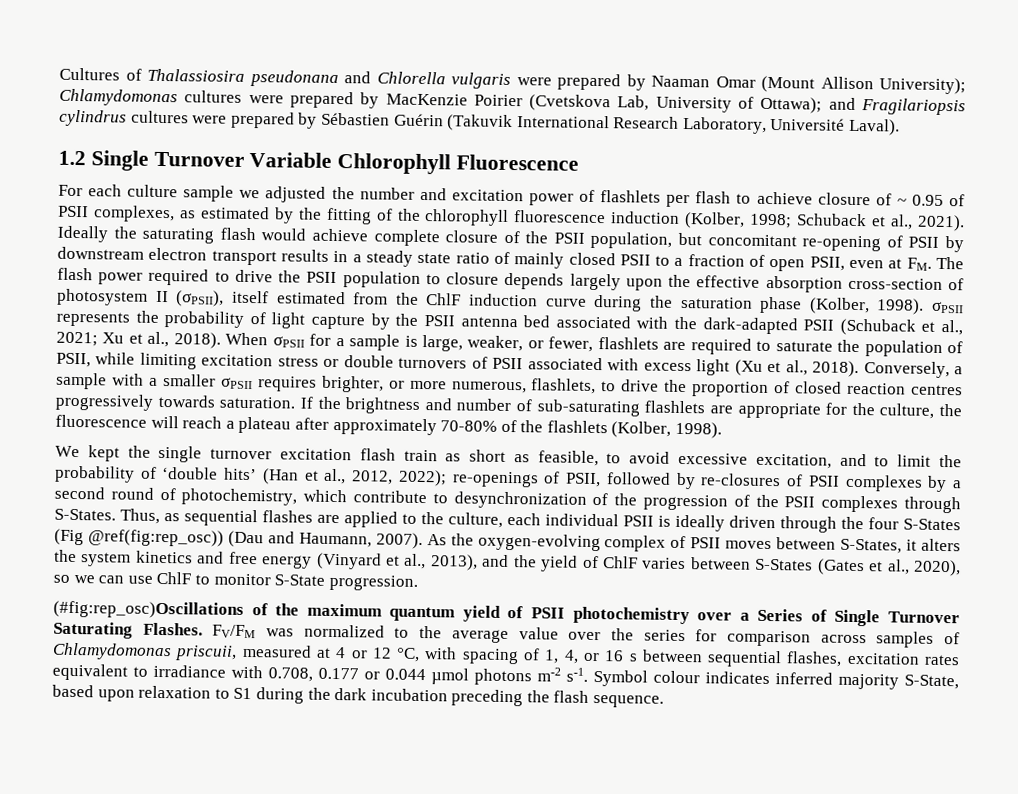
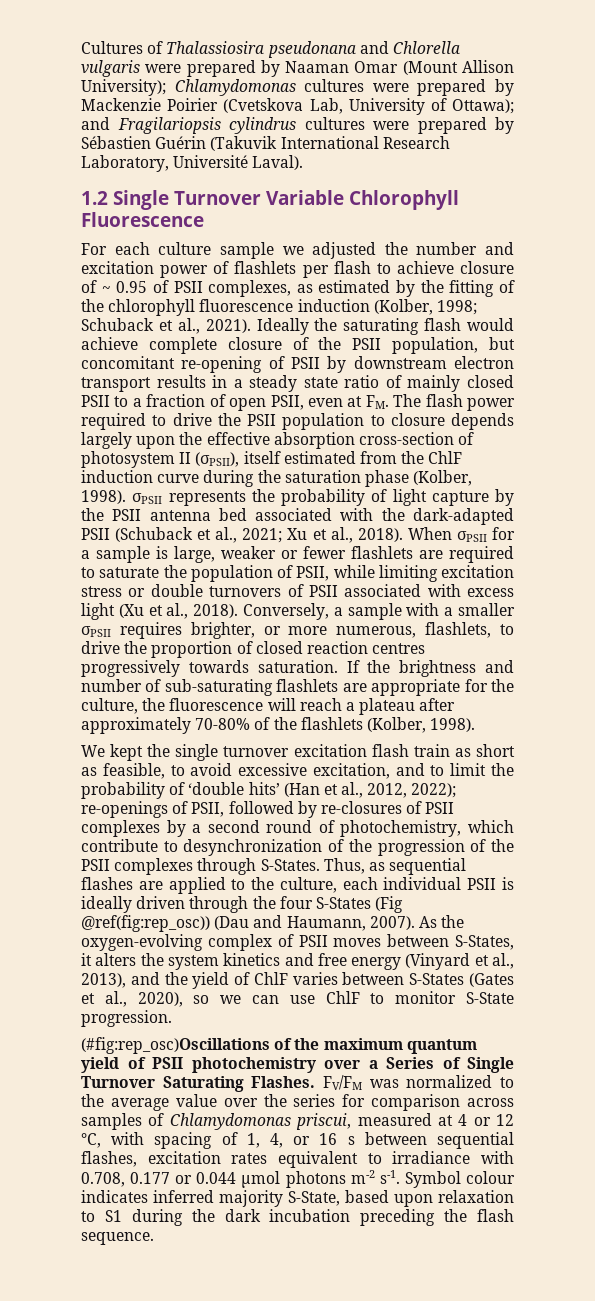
[385,93,468,106] MacKenzie -> [81,98,161,111] Mackenzie
[467,335,594,352] weaker, or fewer, -> [221,546,346,559] weaker or fewer
[175,645,238,661] priscuii, -> [296,1113,352,1130] priscui,

